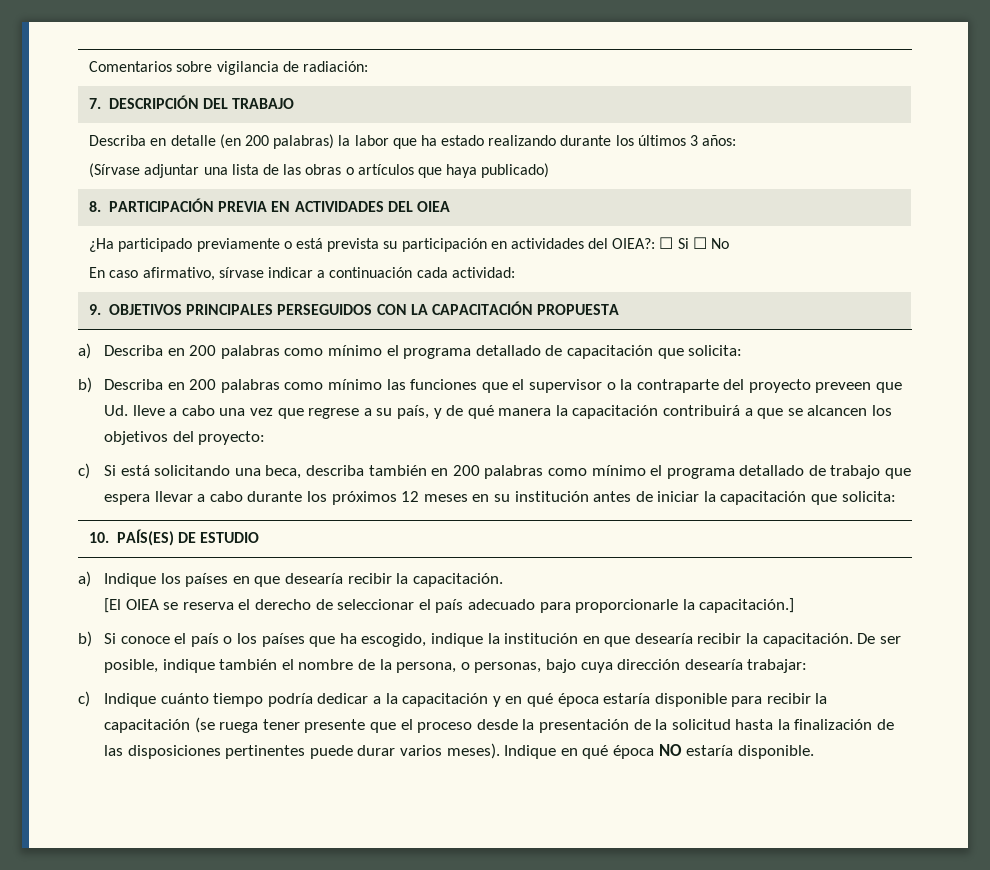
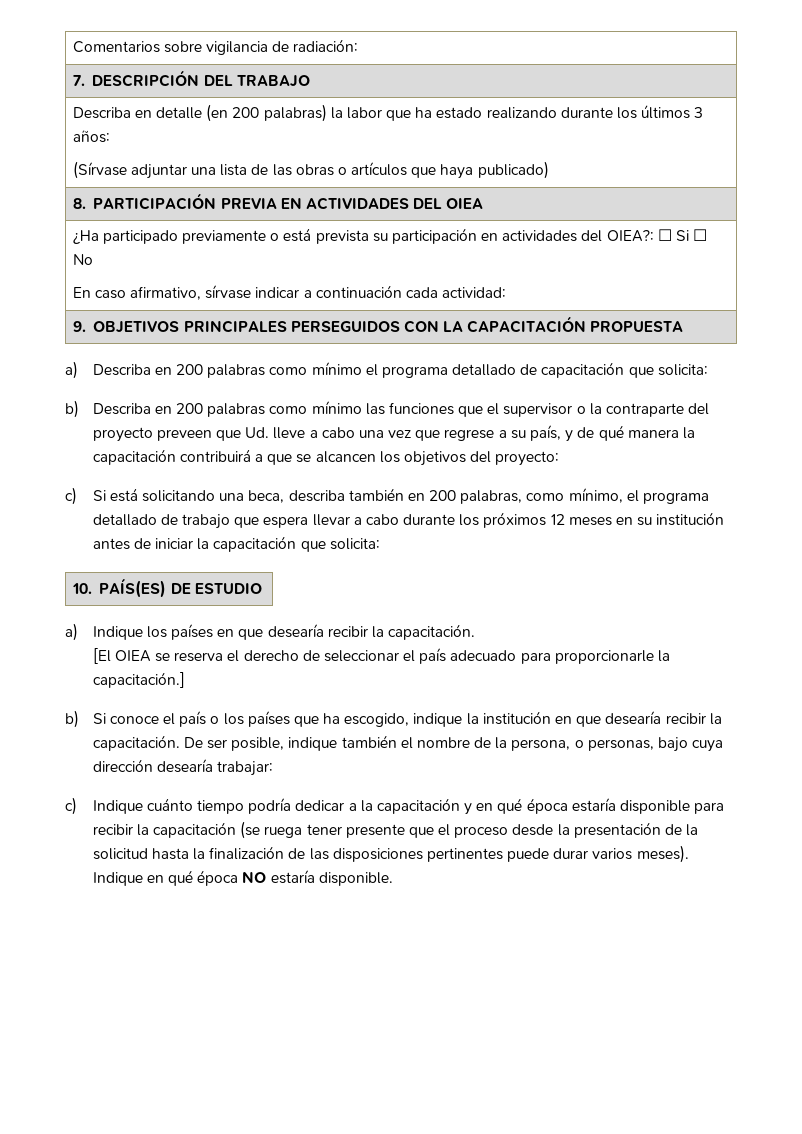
[484,465,646,479] palabras como mínimo -> [460,488,623,504] palabras, como mínimo,

